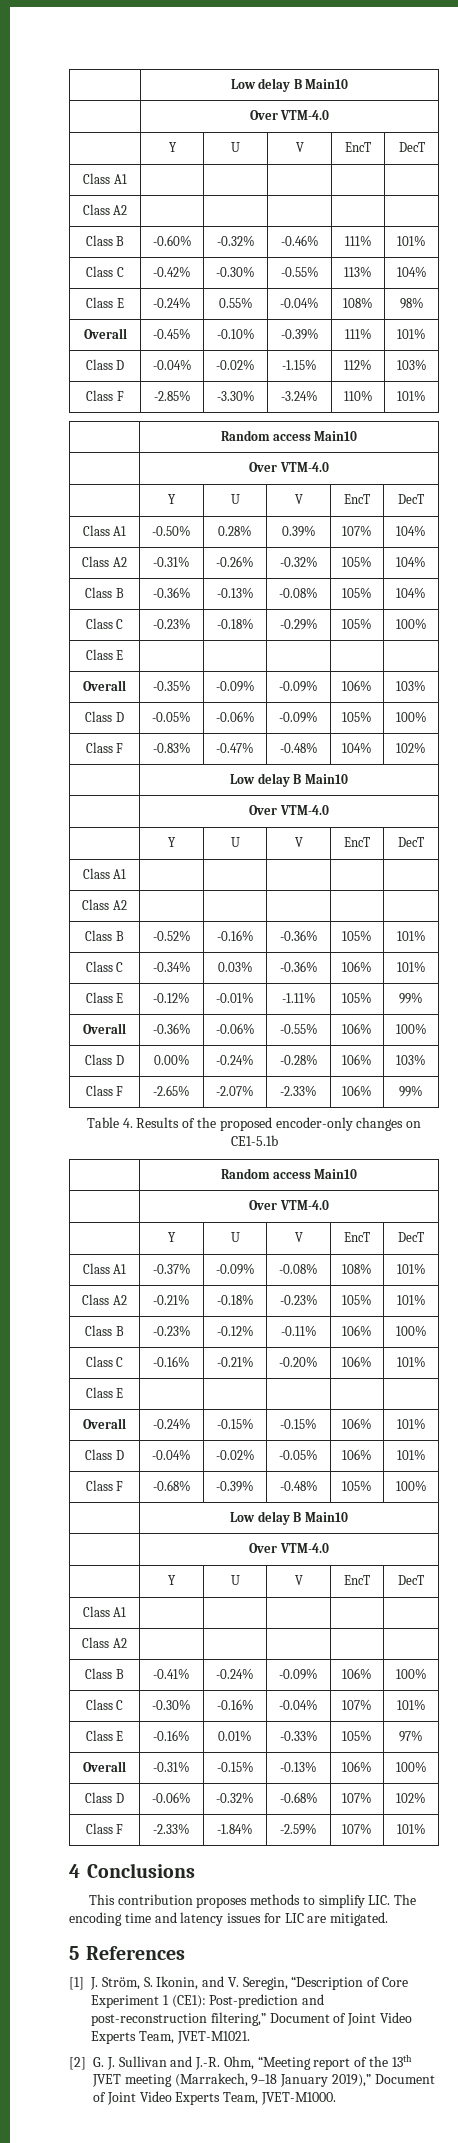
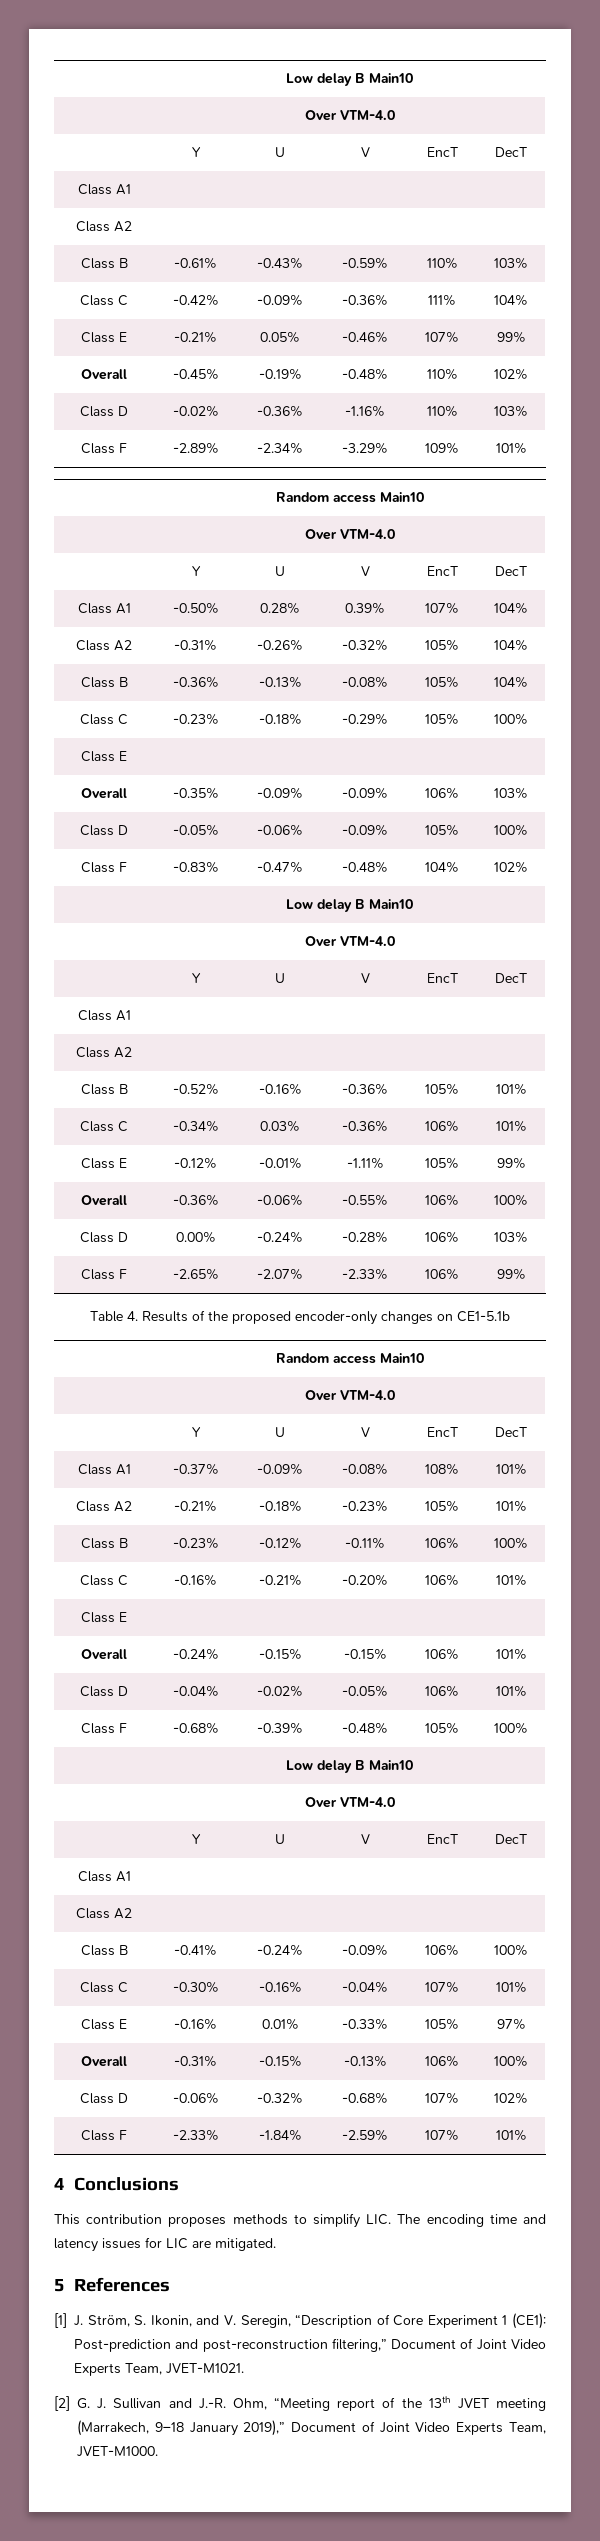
[152,235,192,246] [216,235,255,246] [280,235,319,246] [344,235,372,246] [397,235,426,246] -0.60% | -0.32% | -0.46% | 111% | 101% -> [174,257,217,269] [257,257,303,269] [342,257,388,269] [426,257,458,269] [494,257,528,269] -0.61% | -0.43% | -0.59% | 110% | 103%
[216,266,255,277] [280,266,319,277] [344,266,372,277] -0.30% | -0.55% | 113% -> [257,294,303,306] [342,294,388,306] [428,294,456,306] -0.09% | -0.36% | 111%
[153,297,191,308] [218,297,253,308] [280,297,319,308] [343,297,373,308] [399,297,424,309] [83,328,127,339] [153,328,191,339] [216,328,255,339] [280,328,319,340] [344,328,372,339] [397,328,426,339] [85,359,125,370] [152,359,192,370] [216,359,255,370] [282,359,317,370] [344,359,372,370] [396,359,427,370] [86,390,124,401] [153,390,191,401] [216,390,255,401] [281,390,318,401] [343,390,373,401] -0.24% | 0.55% | -0.04% | 108% | 98% // Overall | -0.45% | -0.10% | -0.39% | 111% | 101% // Class D | -0.04% | -0.02% | -1.15% | 112% | 103% // Class F | -2.85% | -3.30% | -3.24% | 110% -> [174,331,217,343] [260,331,300,343] [342,331,388,343] [425,331,459,343] [496,331,526,343] [81,369,127,380] [172,368,219,380] [258,368,302,380] [342,368,388,380] [426,368,458,380] [494,368,528,380] [80,406,128,417] [172,405,219,417] [257,405,303,417] [345,405,385,417] [426,405,458,417] [494,405,528,417] [81,443,127,454] [172,442,219,454] [257,442,303,454] [342,442,388,454] [425,442,459,454] -0.21% | 0.05% | -0.46% | 107% | 99% // Overall | -0.45% | -0.19% | -0.48% | 110% | 102% // Class D | -0.02% | -0.36% | -1.16% | 110% | 103% // Class F | -2.89% | -2.34% | -3.29% | 109%

